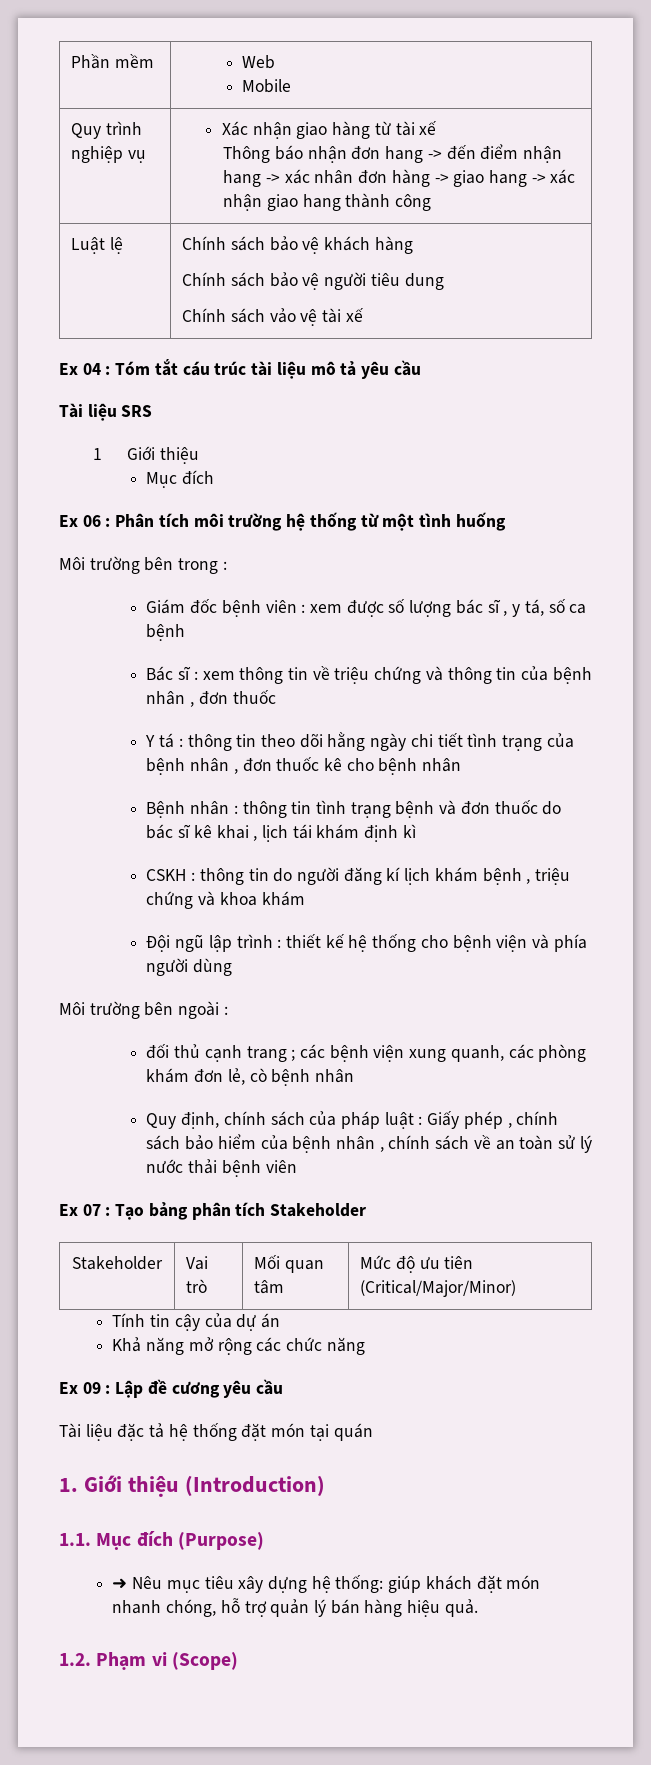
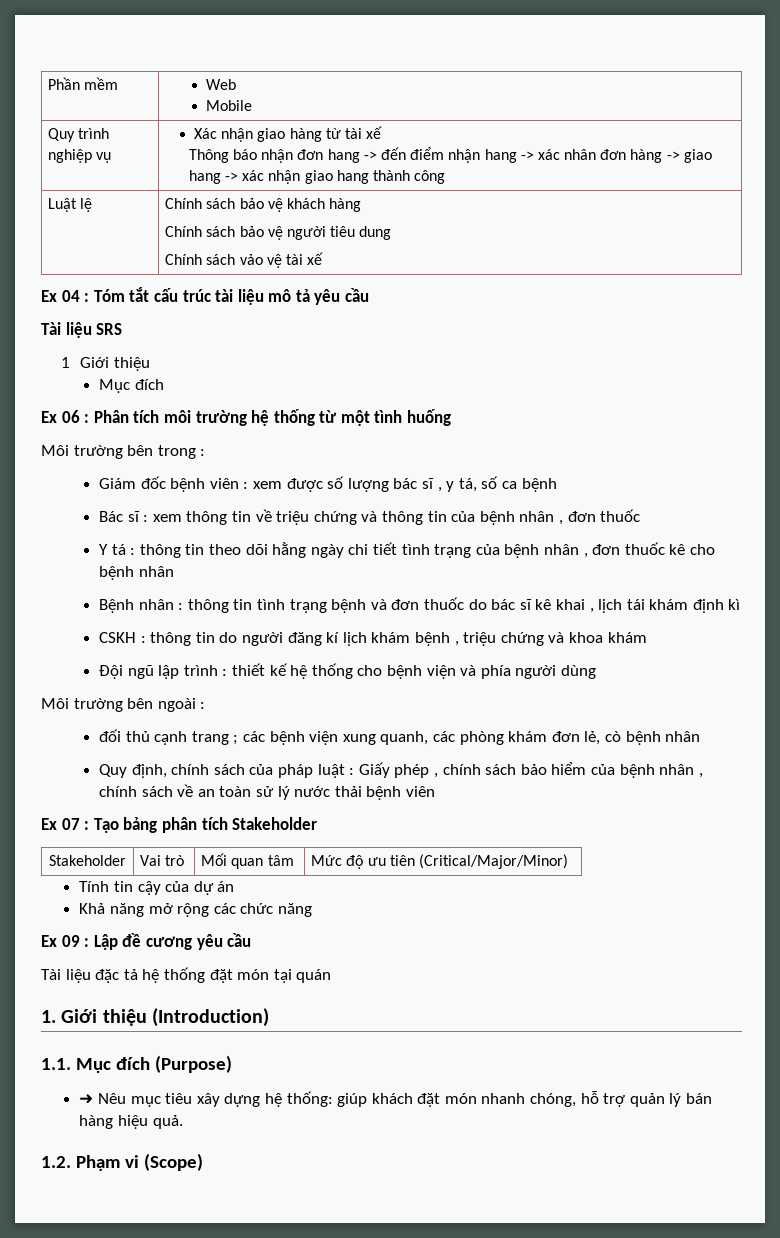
[182,361,210,376] cáu -> [153,288,178,302] cấu

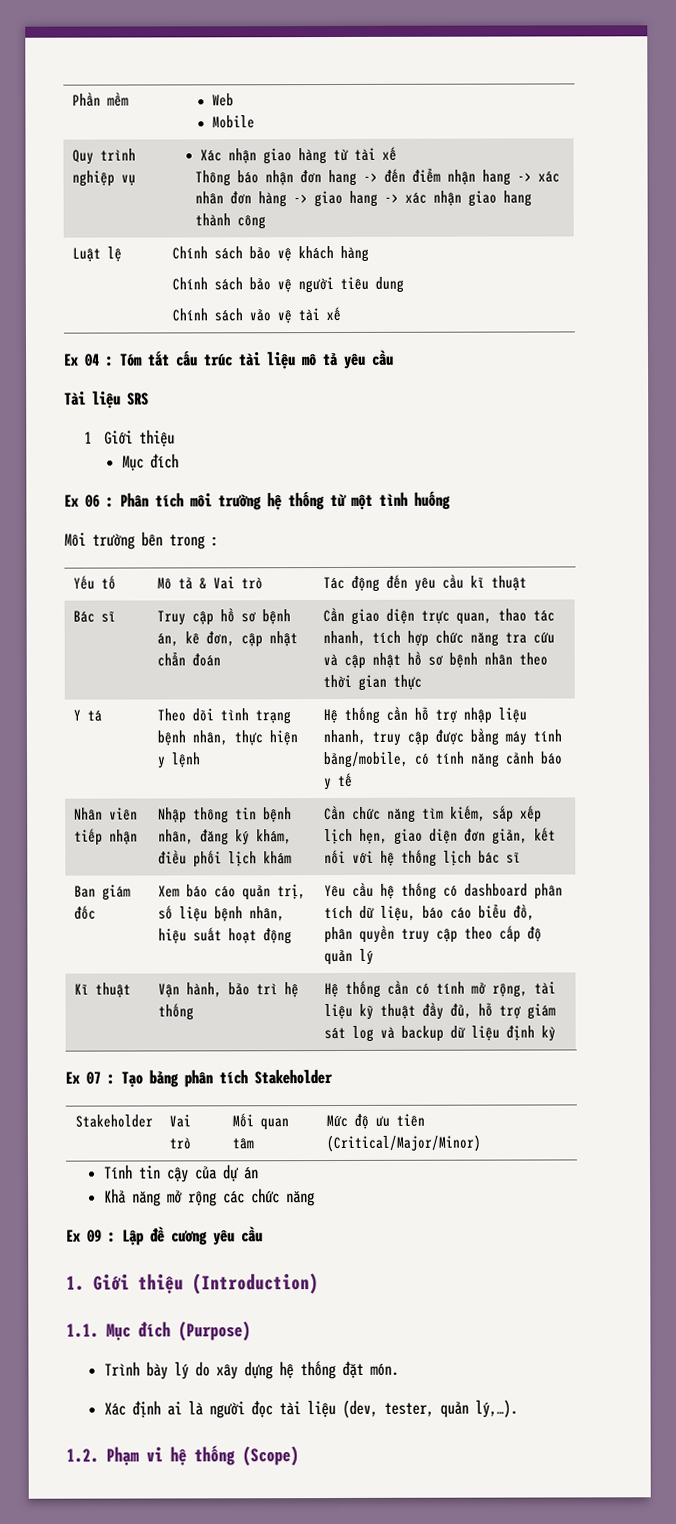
[99,476,557,492] [99,509,641,525] [99,542,715,558] [99,566,174,580] [99,597,741,613] [99,632,647,646] [99,663,596,679] [41,698,206,712] [99,729,701,745] [99,762,703,778] [99,784,435,800] // Giám đốc bệnh viên : xem được số lượng bác sĩ , y tá, số ca bệnh // Bác sĩ : xem thông tin về triệu chứng và thông tin của bệnh nhân , đơn thuốc // Y tá : thông tin theo dõi hằng ngày chi tiết tình trạng của bệnh nhân , đơn thuốc kê cho bệnh nhân // Bệnh nhân : thông tin tình trạng bệnh và đơn thuốc do bác sĩ kê khai , lịch tái khám định kì // CSKH : thông tin do người đăng kí lịch khám bệnh , triệu chứng và khoa khám // Đội ngũ lập trình : thiết kế hệ thống cho bệnh viện và phía người dùng // Môi trường bên ngoài : // đối thủ cạnh trang ; các bệnh viện xung quanh, các phòng khám đơn lẻ, cò bệnh nhân // Quy định, chính sách của pháp luật : Giấy phép , chính sách bảo hiểm của bệnh nhân , chính sách về an toàn sử lý nước thải bệnh viên -> [72,575,116,590] [156,576,263,590] [322,574,527,592] [72,610,116,623] [156,608,291,626] [156,631,298,648] [156,651,221,667] [322,607,555,625] [322,630,555,647] [322,651,548,669] [322,674,422,691] [72,709,102,722] [156,708,291,725] [156,730,298,746] [156,752,201,769] [322,706,527,724] [322,728,562,746] [322,751,563,769] [323,772,353,791] [73,807,138,821] [73,828,138,846] [157,807,292,824] [157,829,292,846] [157,850,292,868] [323,805,542,823] [323,827,556,845] [323,849,521,867] [73,884,131,901] [73,905,96,920] [157,884,306,901] [157,905,285,922] [157,927,292,945] [323,882,563,900] [323,903,535,921] [323,925,542,944] [323,948,374,966] [73,982,131,998] [157,982,299,998] [157,1003,194,1021] [323,980,556,998] [323,1002,556,1020] [323,1025,556,1042] // Yếu tố | Mô tả & Vai trò | Tác động đến yêu cầu kĩ thuật // Bác sĩ | Truy cập hồ sơ bệnh án, kê đơn, cập nhật chẩn đoán | Cần giao diện trực quan, thao tác nhanh, tích hợp chức năng tra cứu và cập nhật hồ sơ bệnh nhân theo thời gian thực // Y tá | Theo dõi tình trạng bệnh nhân, thực hiện y lệnh | Hệ thống cần hỗ trợ nhập liệu nhanh, truy cập được bằng máy tính bảng/mobile, có tính năng cảnh báo y tế // Nhân viên tiếp nhận | Nhập thông tin bệnh nhân, đăng ký khám, điều phối lịch khám | Cần chức năng tìm kiếm, sắp xếp lịch hẹn, giao diện đơn giản, kết nối với hệ thống lịch bác sĩ // Ban giám đốc | Xem báo cáo quản trị, số liệu bệnh nhân, hiệu suất hoạt động | Yêu cầu hệ thống có dashboard phân tích dữ liệu, báo cáo biểu đồ, phân quyền truy cập theo cấp độ quản lý // Kĩ thuật | Vận hành, bảo trì hệ thống | Hệ thống cần có tính mở rộng, tài liệu kỹ thuật đầy đủ, hỗ trợ giám sát log và backup dữ liệu định kỳ
[41,967,332,983] // Tài liệu đặc tả hệ thống đặt món tại quán -> (263, 1234) none
[79,1091,713,1107] [79,1115,183,1129] ➜ Nêu mục tiêu xây dựng hệ thống: giúp khách đặt món nhanh chóng, hỗ trợ quản lý bán hàng hiệu quả. -> [104,1360,400,1380] [104,1399,519,1419] Trình bày lý do xây dựng hệ thống đặt món. // Xác định ai là người đọc tài liệu (dev, tester, quản lý,…).
(139, 1161) none -> [170,1445,235,1466] hệ thống

